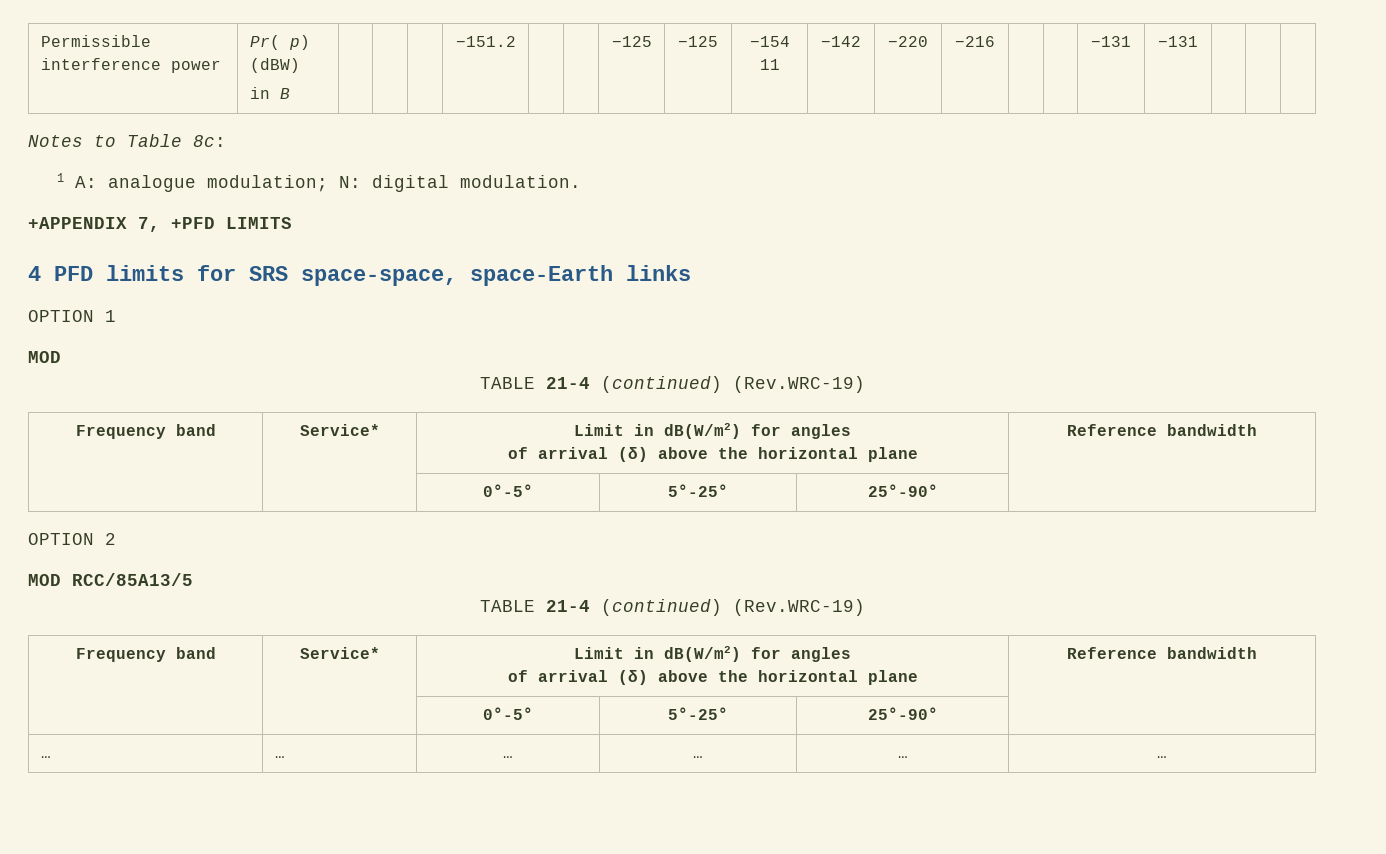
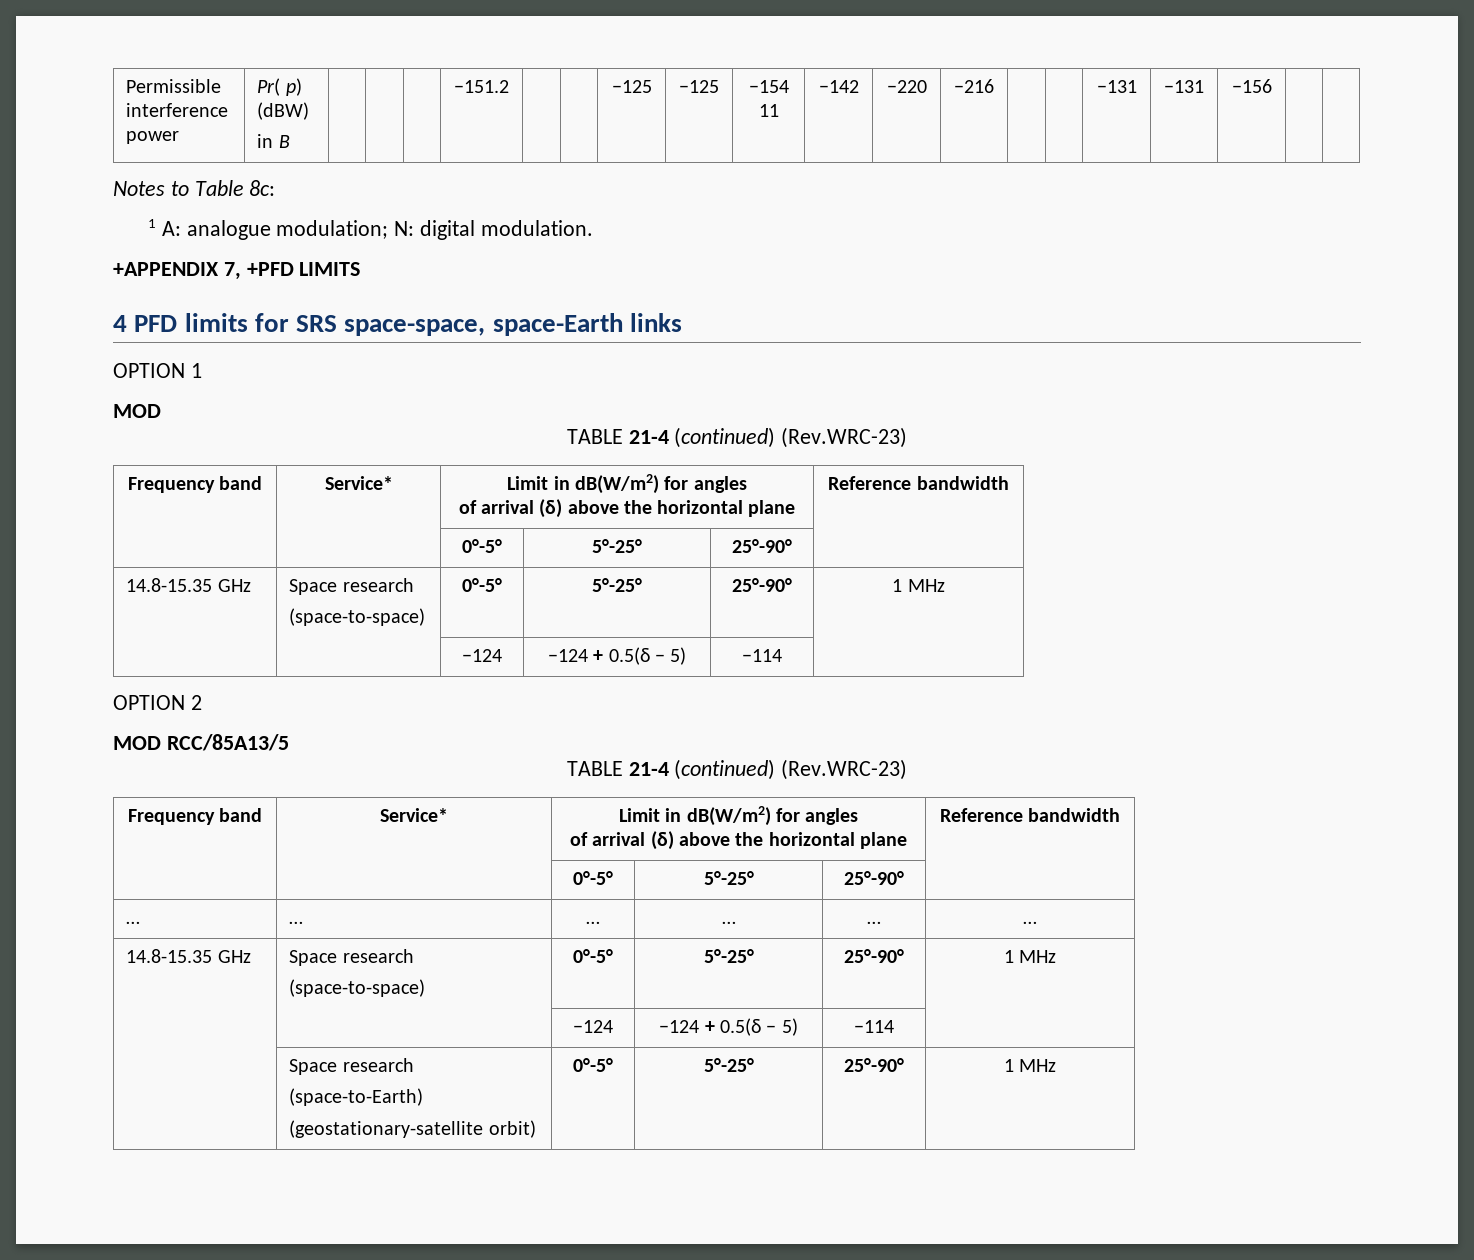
(1198, 41) none -> [1231,79,1272,93] −156
[732,376,865,393] (Rev.WRC-19) -> [781,427,908,448] (Rev.WRC-23)
(938, 490) none -> [126,578,251,592] [289,578,414,595] [289,608,426,626] [462,578,502,592] [592,578,642,592] [732,578,792,592] [892,579,945,592] [462,649,502,662] [547,647,687,665] [742,649,782,662] // 14.8-15.35 GHz | Space research // (space-to-space) | 0°-5° | 5°-25° | 25°-90° | 1 MHz // | | −124 | −124 + 0.5(δ − 5) | −114 |
[732,599,865,616] (Rev.WRC-19) -> [781,759,908,780] (Rev.WRC-23)
(1167, 757) none -> [126,949,251,963] [289,949,414,966] [289,979,426,997] [573,949,613,963] [703,949,754,963] [844,949,904,963] [1003,950,1057,963] [573,1020,613,1033] [659,1018,798,1036] [854,1020,894,1033] [289,1058,414,1075] [289,1088,424,1106] [289,1120,536,1138] [573,1058,613,1072] [703,1058,754,1072] [844,1058,904,1072] [1003,1059,1057,1072] // 14.8-15.35 GHz | Space research // (space-to-space) | 0°-5° | 5°-25° | 25°-90° | 1 MHz // | | −124 | −124 + 0.5(δ − 5) | −114 | // | Space research // (space-to-Earth) // (geostationary-satellite orbit) | 0°-5° | 5°-25° | 25°-90° | 1 MHz

